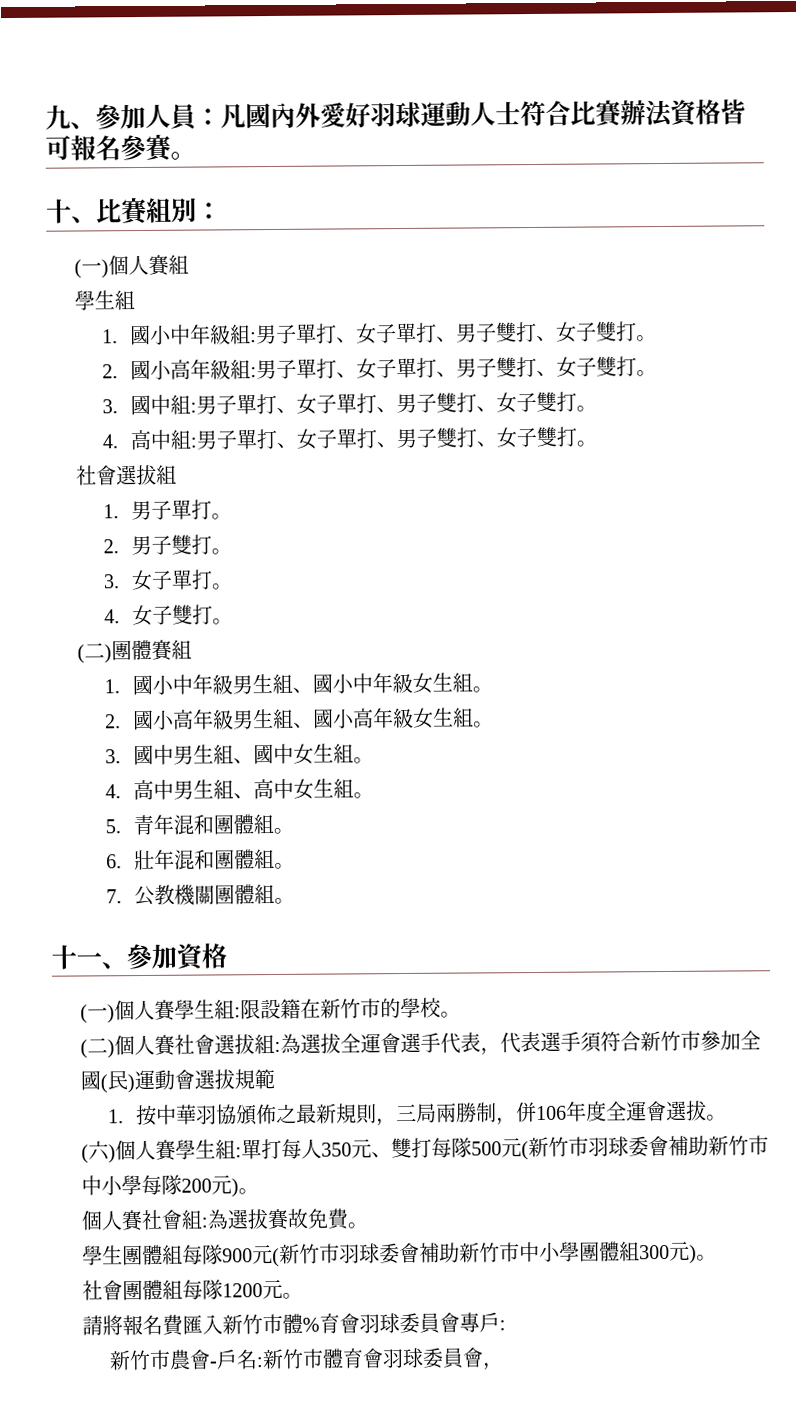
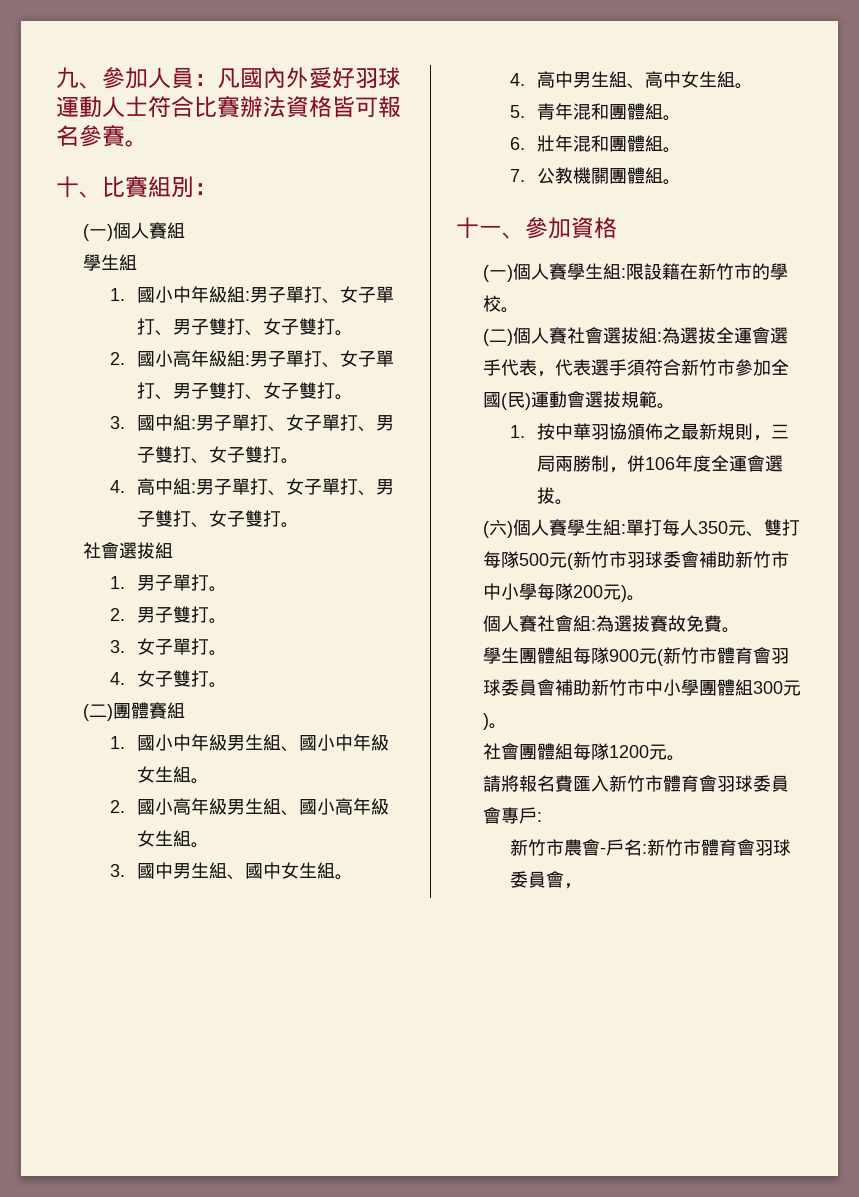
(275, 1079) none -> [656,403,675,409] 。
[338,1243,400,1265] 羽球委 -> [716,647,789,664] [482,679,537,696] 體育會羽球委員
[301,1317,320,1332] % -> (681, 783) none

